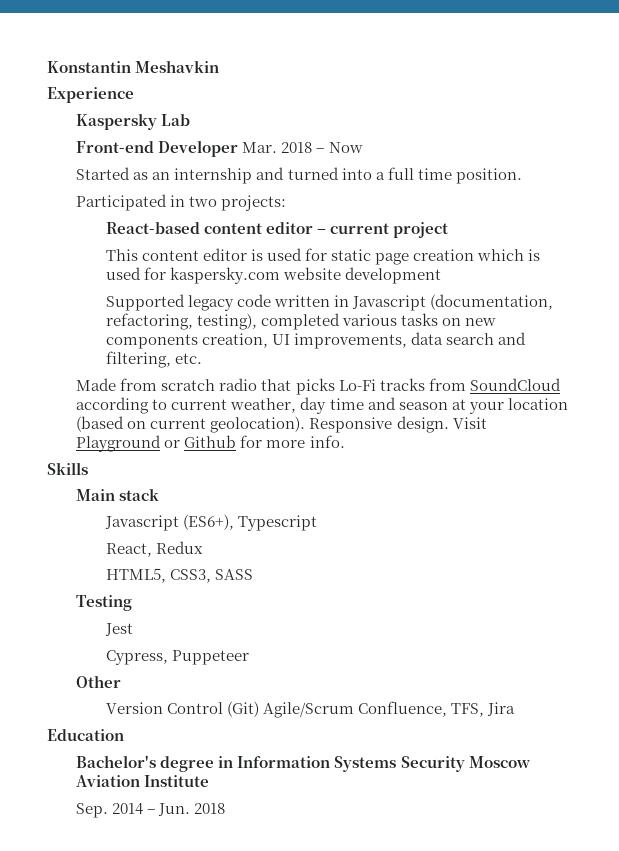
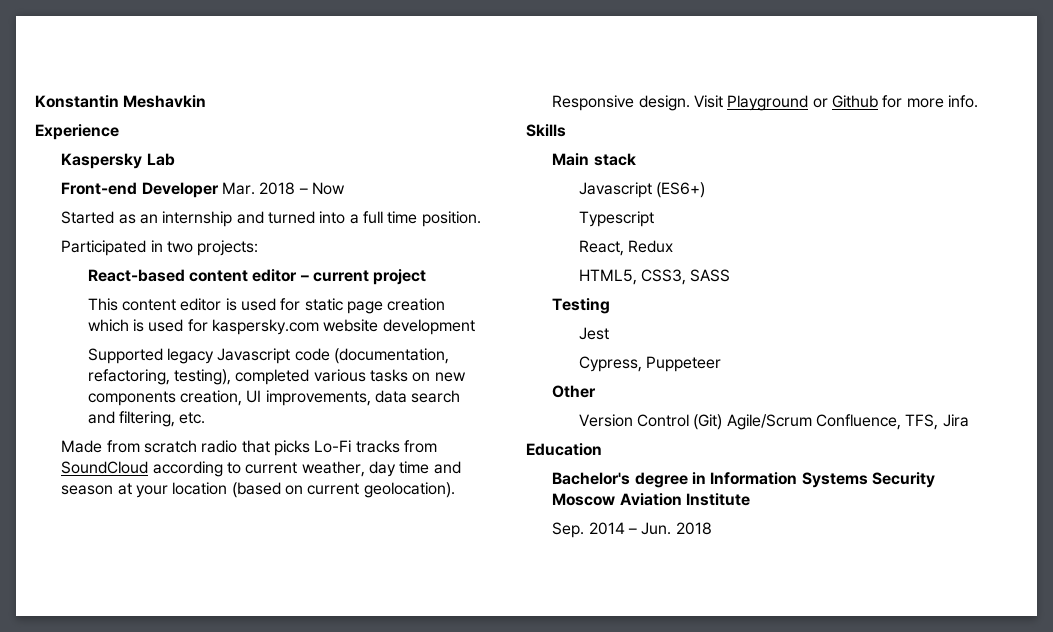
[236,294,426,311] code written in Javascript -> [217,348,330,364] Javascript code
[182,514,234,530] (ES6+), -> [655,182,705,198] (ES6+) //

